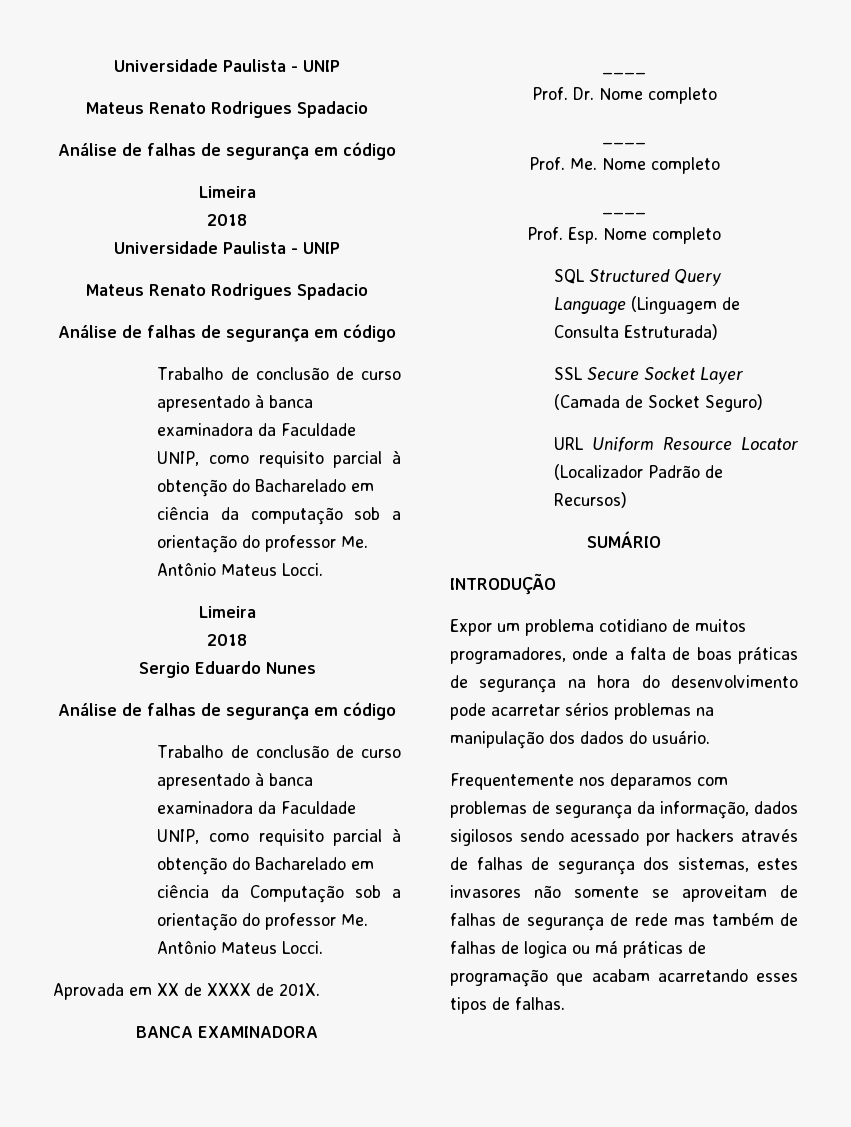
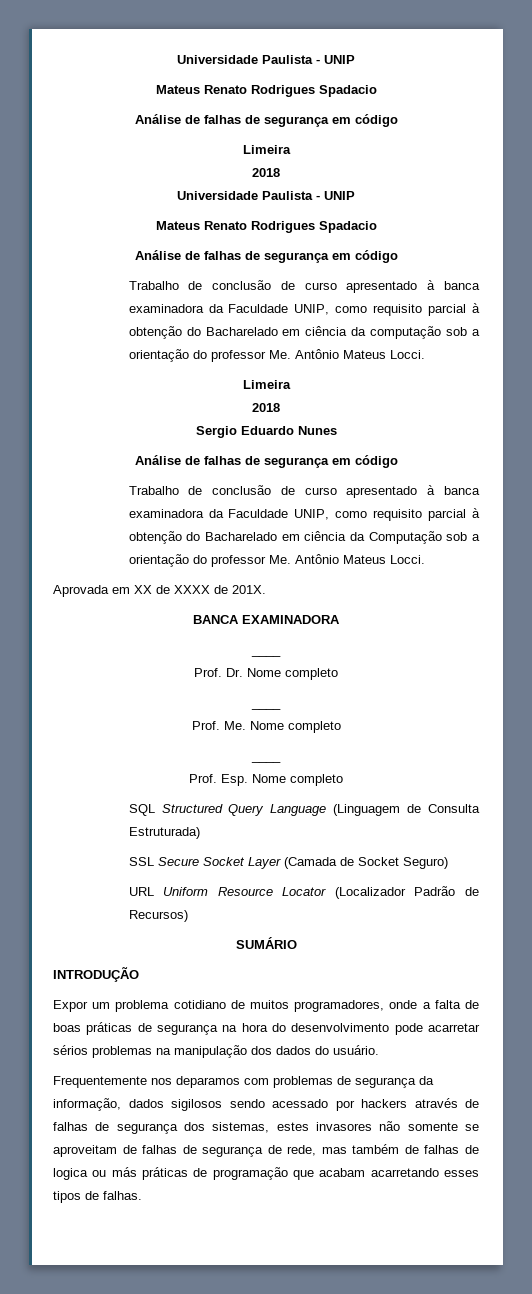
[634,913,668,926] rede -> [287,1145,317,1156] rede,
[595,941,618,954] má -> [111,1167,137,1177] más

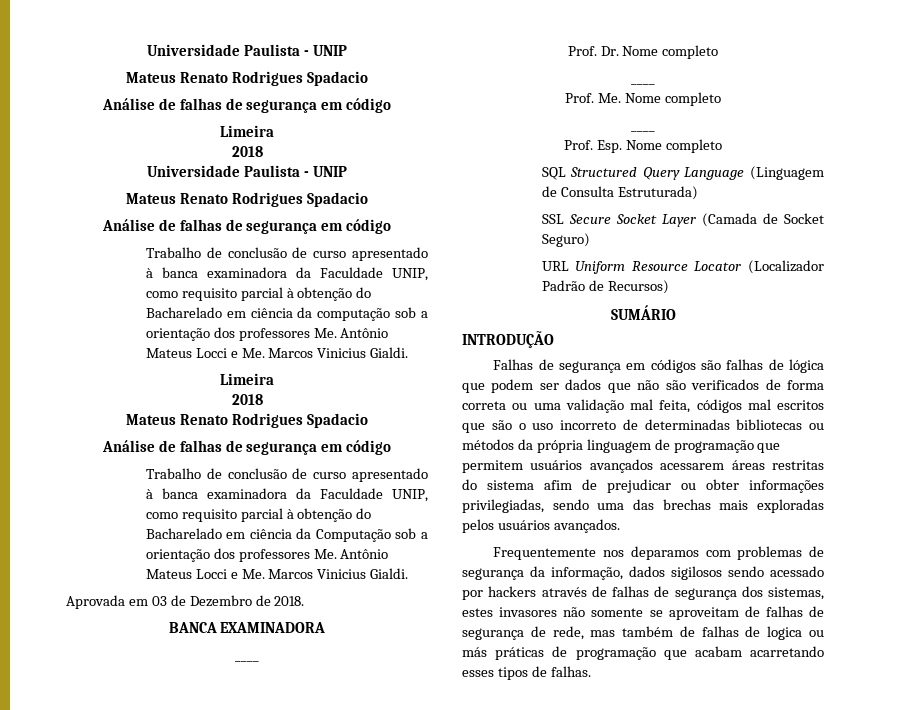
[192,349,425,362] [242,380,291,389] [252,403,280,412] [195,426,337,438] do professor Me. Antônio Mateus Locci. // Limeira // 2018 // Sergio Eduardo Nunes -> [213,327,389,341] [145,347,409,358] [220,373,274,385] [231,394,263,405] [126,413,368,428] dos professores Me. Antônio Mateus Locci e Me. Marcos Vinicius Gialdi. // Limeira // 2018 // Mateus Renato Rodrigues Spadacio
[192,554,425,567] [53,585,266,597] do professor Me. Antônio Mateus Locci. // Aprovada em XX de XXXX de 201X. -> [213,548,389,562] [145,568,409,579] [66,595,305,609] dos professores Me. Antônio Mateus Locci e Me. Marcos Vinicius Gialdi. // Aprovada em 03 de Dezembro de 2018.
[53,1000,479,1012] [53,1022,480,1035] [53,1045,379,1058] Expor um problema cotidiano de muitos programadores, onde a falta de boas práticas de segurança na hora do desenvolvimento pode acarretar sérios problemas na manipulação dos dados do usuário. -> [493,359,825,373] [462,379,824,393] [462,399,824,413] [462,419,824,433] [462,439,781,453] [462,459,824,473] [462,479,824,493] [462,499,824,513] [462,519,620,533] Falhas de segurança em códigos são falhas de lógica que podem ser dados que não são verificados de forma correta ou uma validação mal feita, códigos mal escritos que são o uso incorreto de determinadas bibliotecas ou métodos da própria linguagem de programação que permitem usuários avançados acessarem áreas restritas do sistema afim de prejudicar ou obter informações privilegiadas, sendo uma das brechas mais exploradas pelos usuários avançados.

